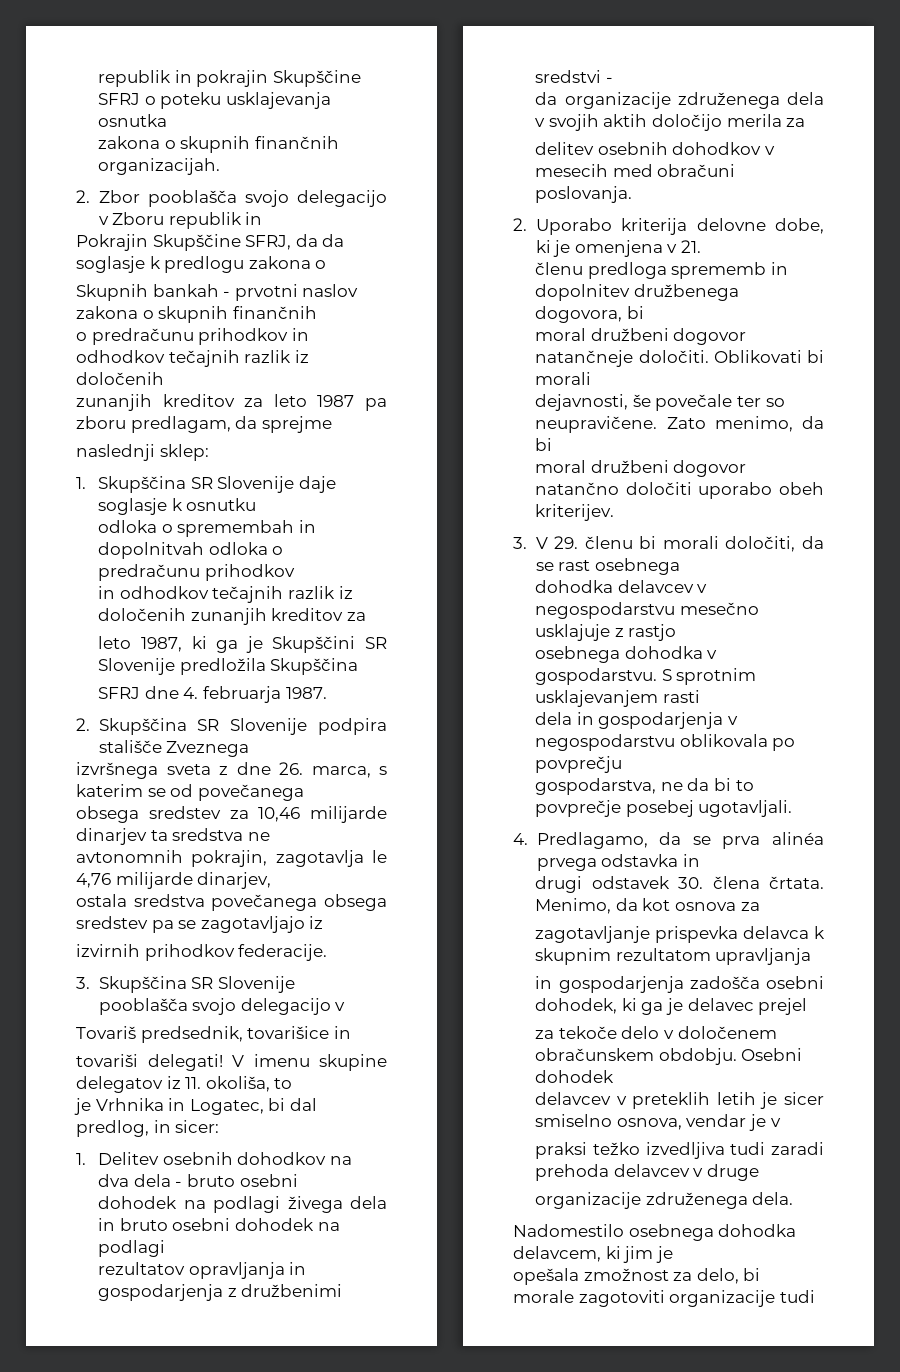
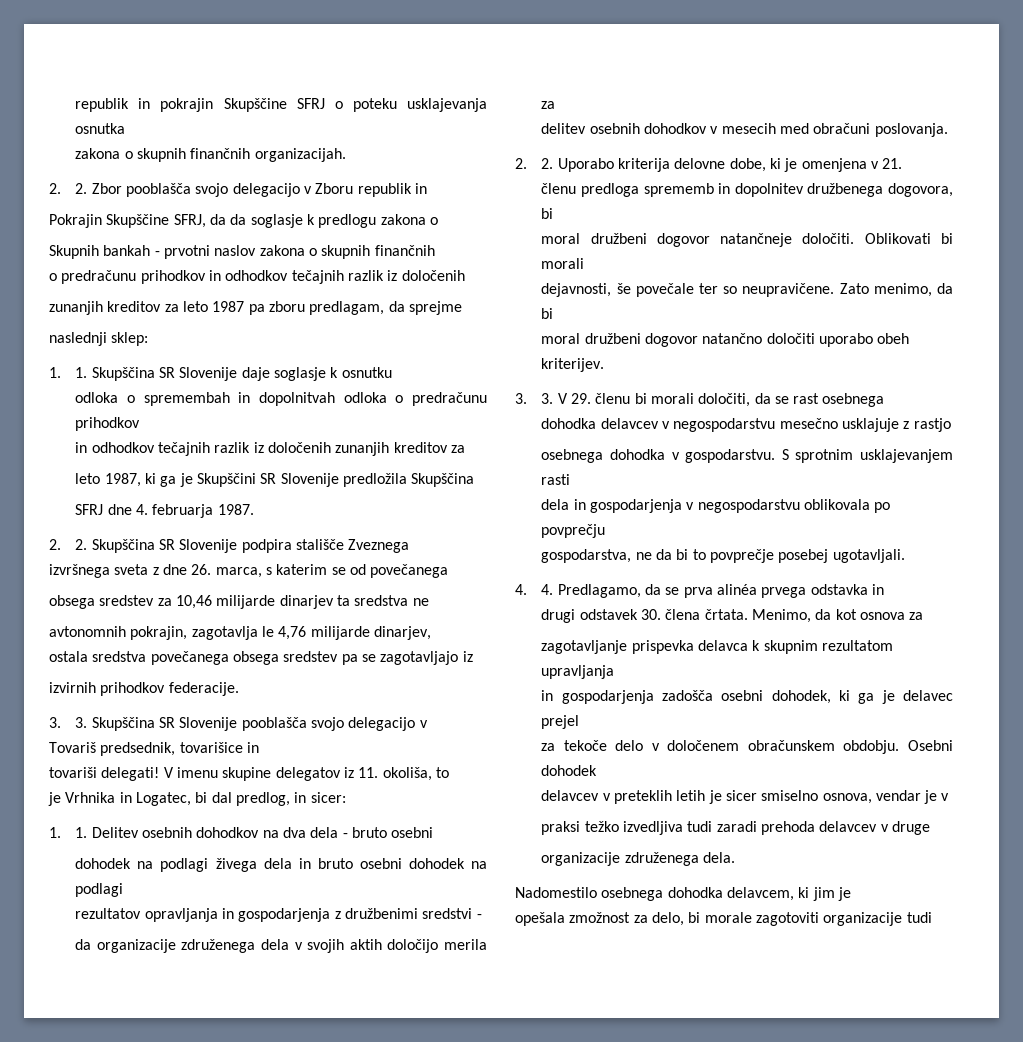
(90, 196) none -> [75,183,88,194] 2.
(86, 483) none -> [75,367,88,378] 1.
(90, 724) none -> [75,539,88,550] 2.
(90, 983) none -> [75,717,88,728] 3.
(86, 1159) none -> [75,827,88,838] 1.
(527, 224) none -> [541,158,554,169] 2.
(527, 543) none -> [541,393,554,404] 3.
(528, 839) none -> [541,584,554,595] 4.

